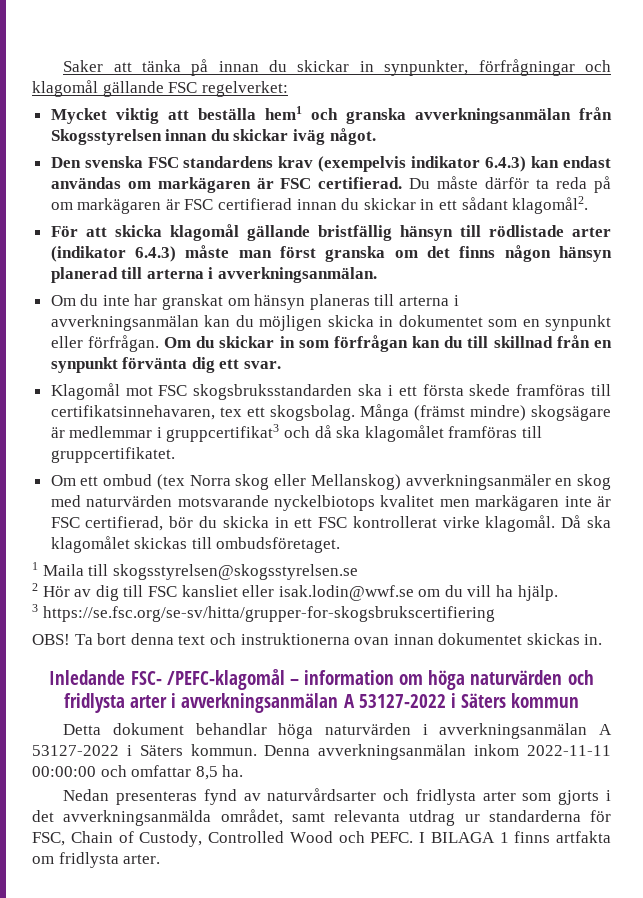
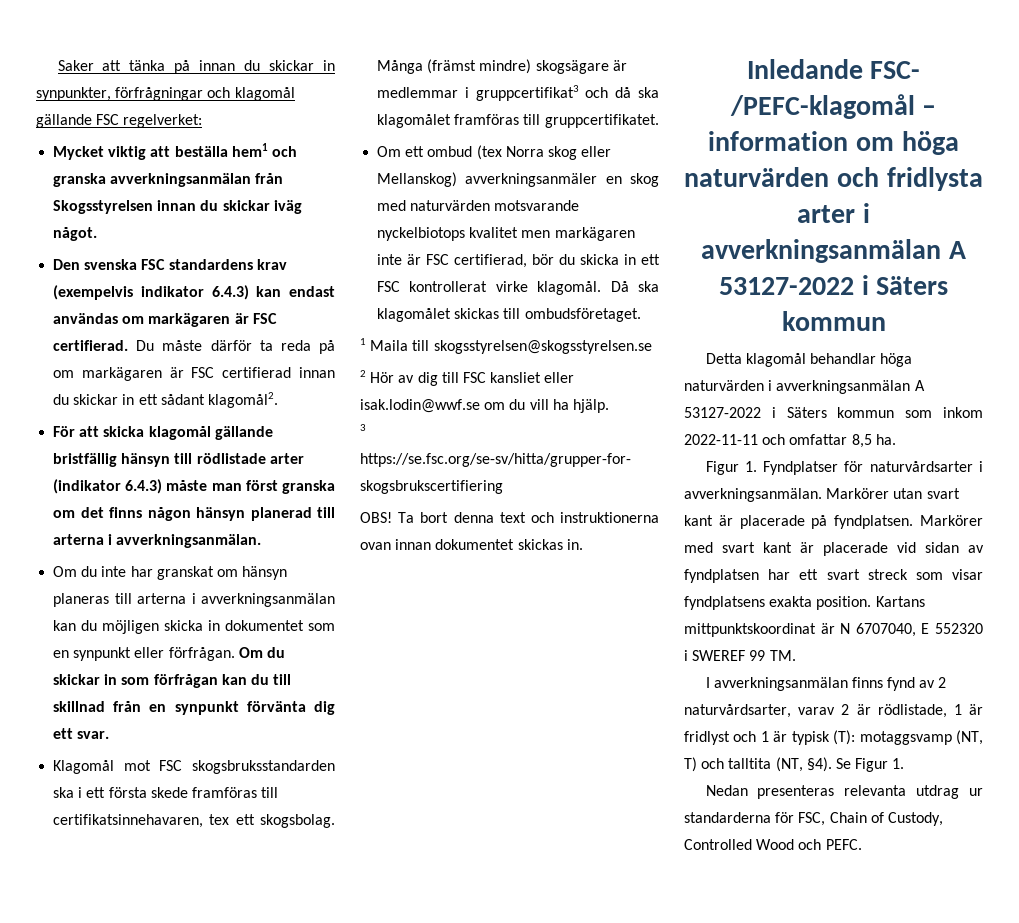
[112,723,184,735] dokument -> [745,353,806,367] klagomål
[190,744,467,760] kommun. Denna avverkningsanmälan -> [837,407,933,418] kommun som
[32,766,96,777] 00:00:00 -> (758, 439) none
[63,788,611,805] [32,809,325,826] Nedan presenteras fynd av naturvårdsarter och fridlysta arter som gjorts i det avverkningsanmälda området, samt -> [705,461,983,475] [684,488,960,502] [684,515,983,529] [684,542,984,556] [684,569,983,583] [684,596,925,610] [684,623,983,637] [684,650,796,661] [705,677,947,691] [684,704,983,718] [684,730,983,745] [684,757,905,772] [705,785,835,799] Figur 1. Fyndplatser för naturvårdsarter i avverkningsanmälan. Markörer utan svart kant är placerade på fyndplatsen. Markörer med svart kant är placerade vid sidan av fyndplatsen har ett svart streck som visar fyndplatsens exakta position. Kartans mittpunktskoordinat är N 6707040, E 552320 i SWEREF 99 TM. // I avverkningsanmälan finns fynd av 2 naturvårdsarter, varav 2 är rödlistade, 1 är fridlyst och 1 är typisk (T): motaggsvamp (NT, T) och talltita (NT, §4). Se Figur 1. // Nedan presenteras
[419,831,611,843] [32,852,161,868] I BILAGA 1 finns artfakta om fridlysta arter. -> (862, 844) none

